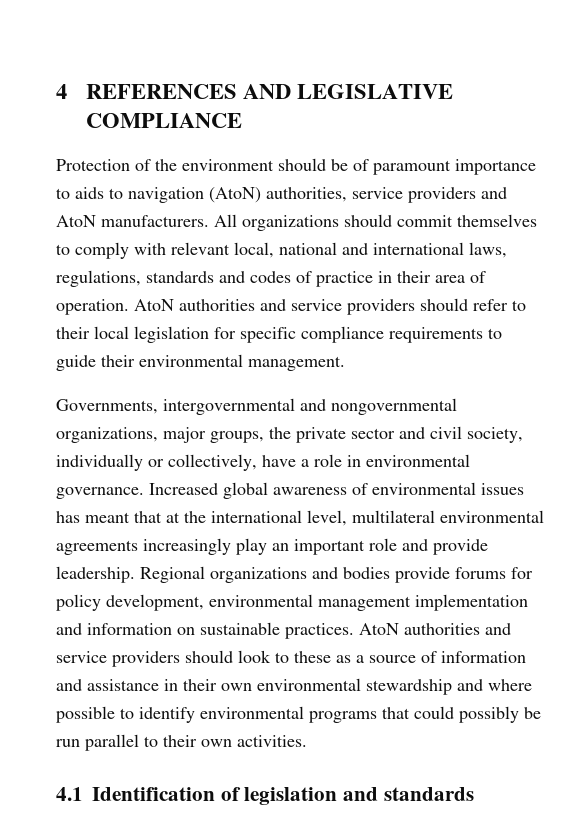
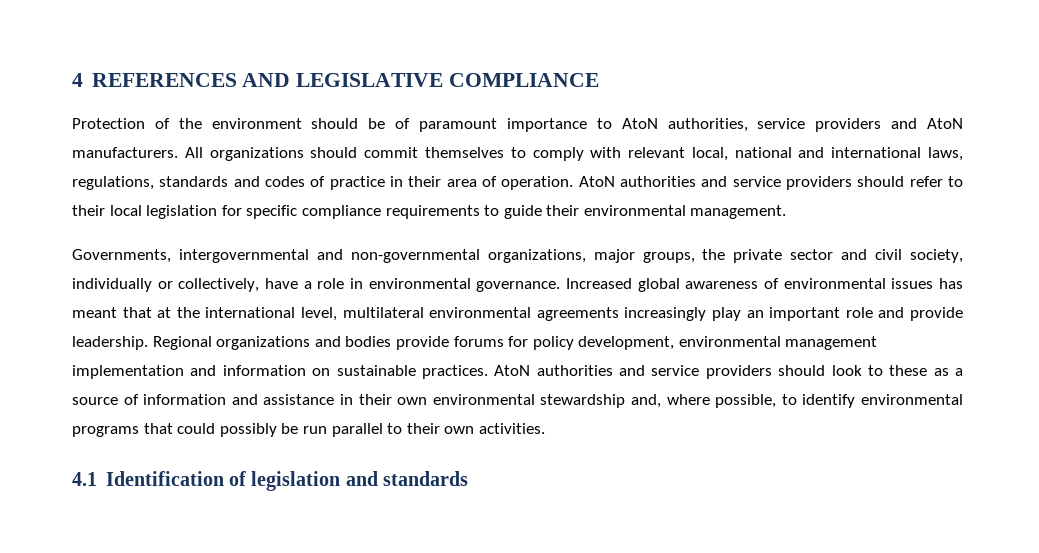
[75,187,261,203] aids to navigation (AtoN) -> [621,118,658,129] AtoN
[331,398,457,415] nongovernmental -> [350,249,480,263] non-governmental
[457,679,532,691] [56,706,115,723] and where possible -> [631,394,777,408] and, where possible,

